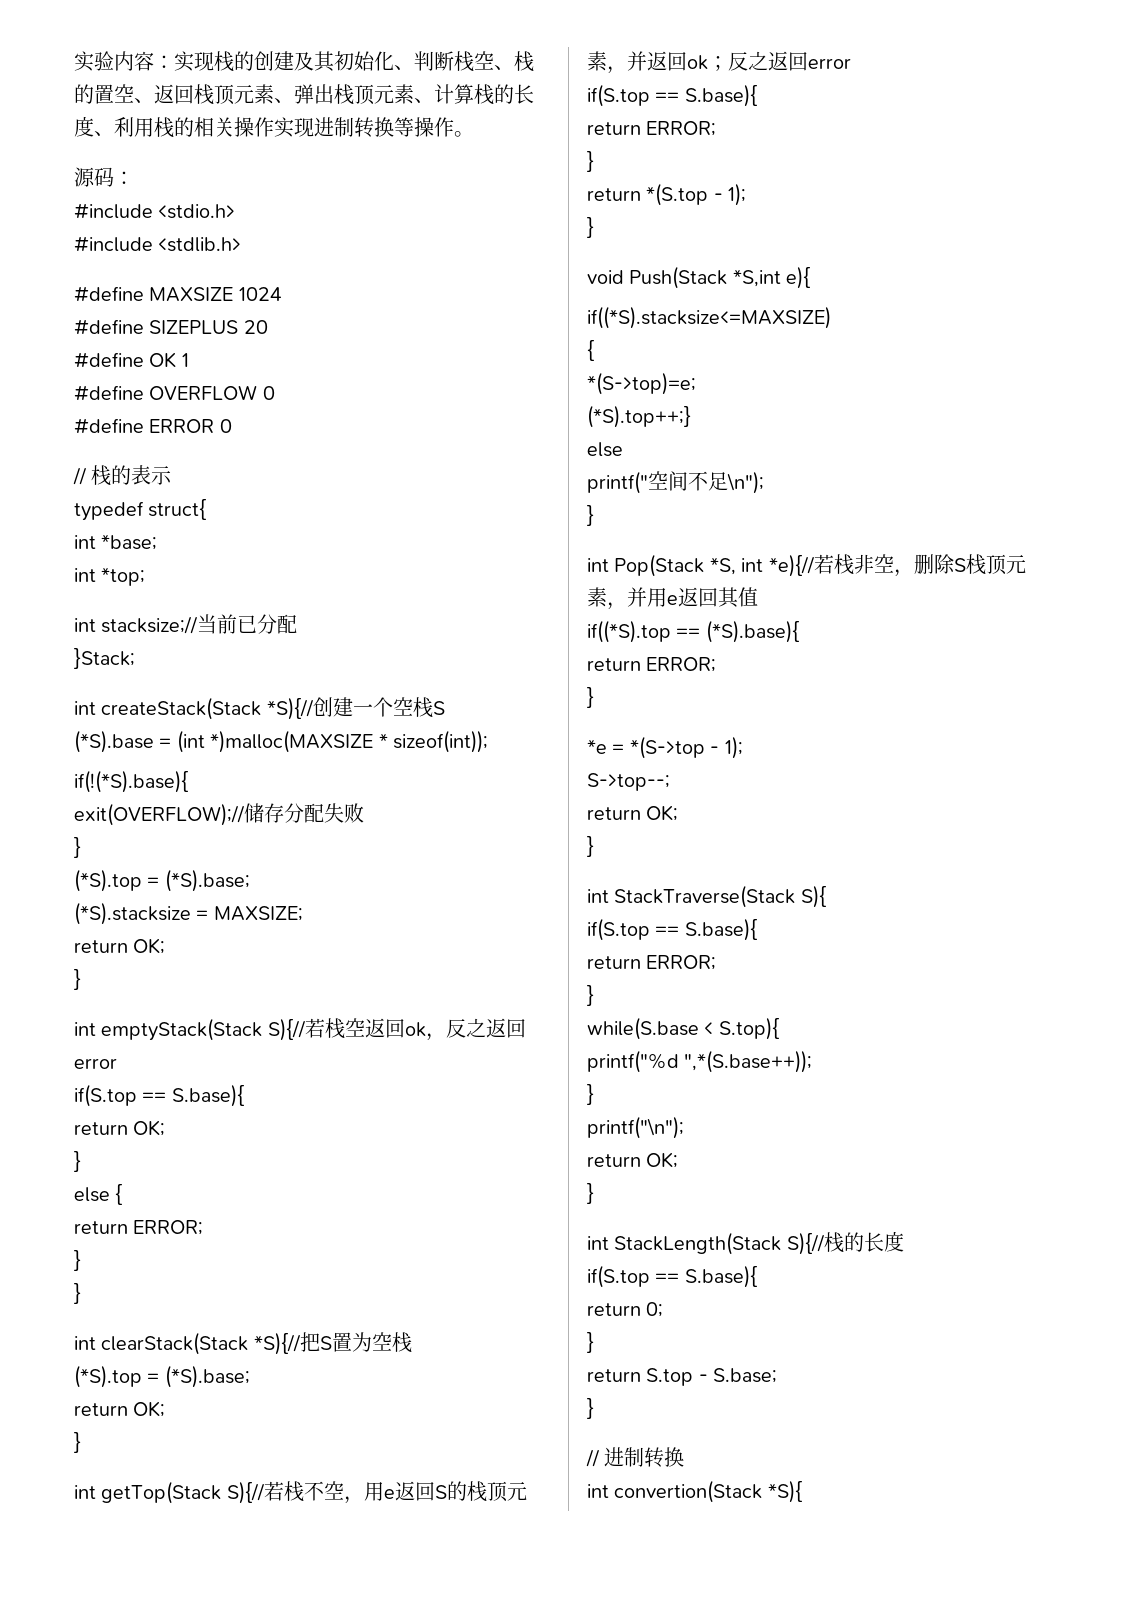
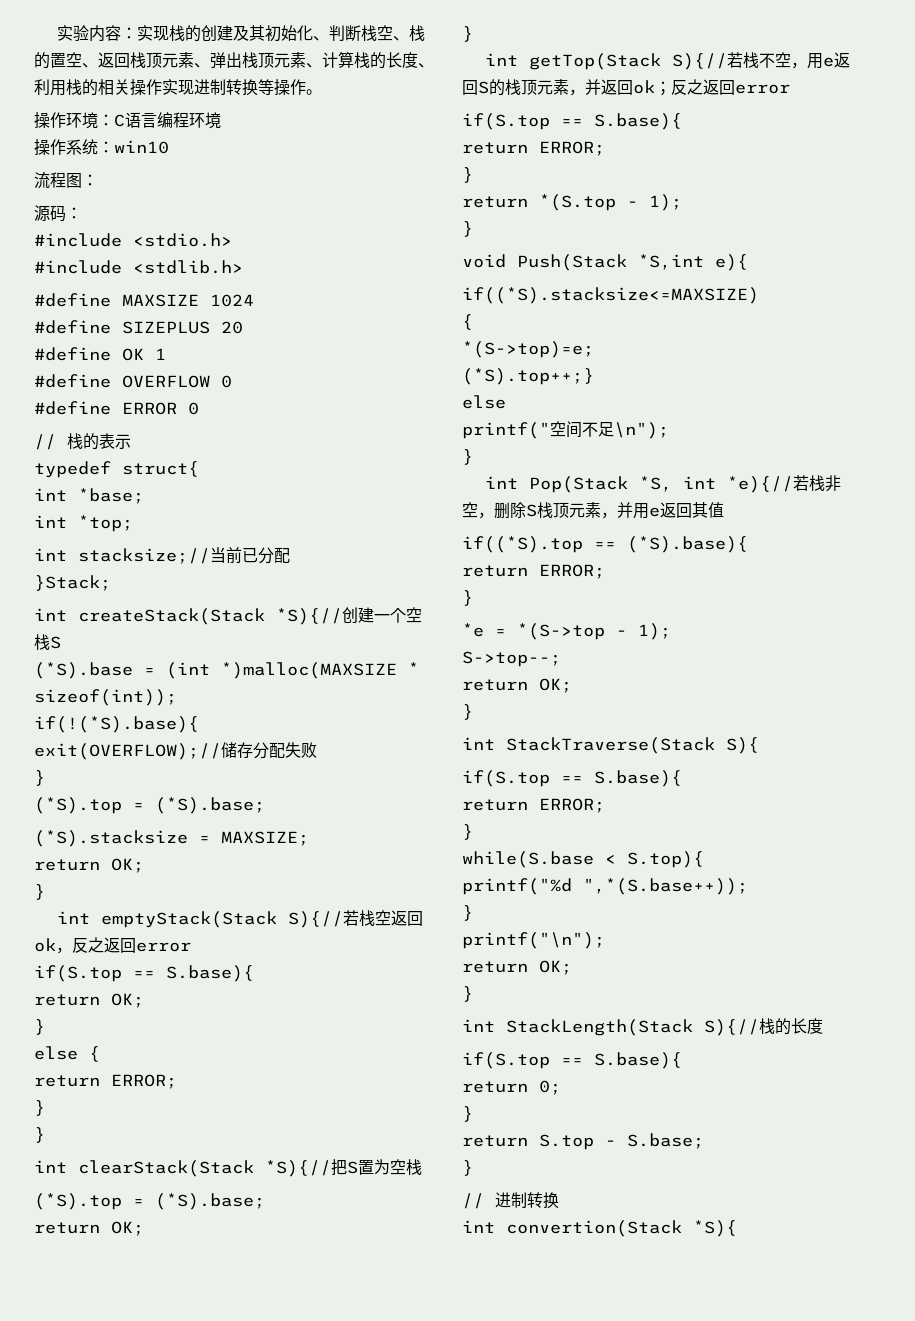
(474, 134) none -> [34,112,221,129] [34,139,169,156] [34,172,98,189] // 操作环境：C语言编程环境 // 操作系统：win10 // 流程图：

